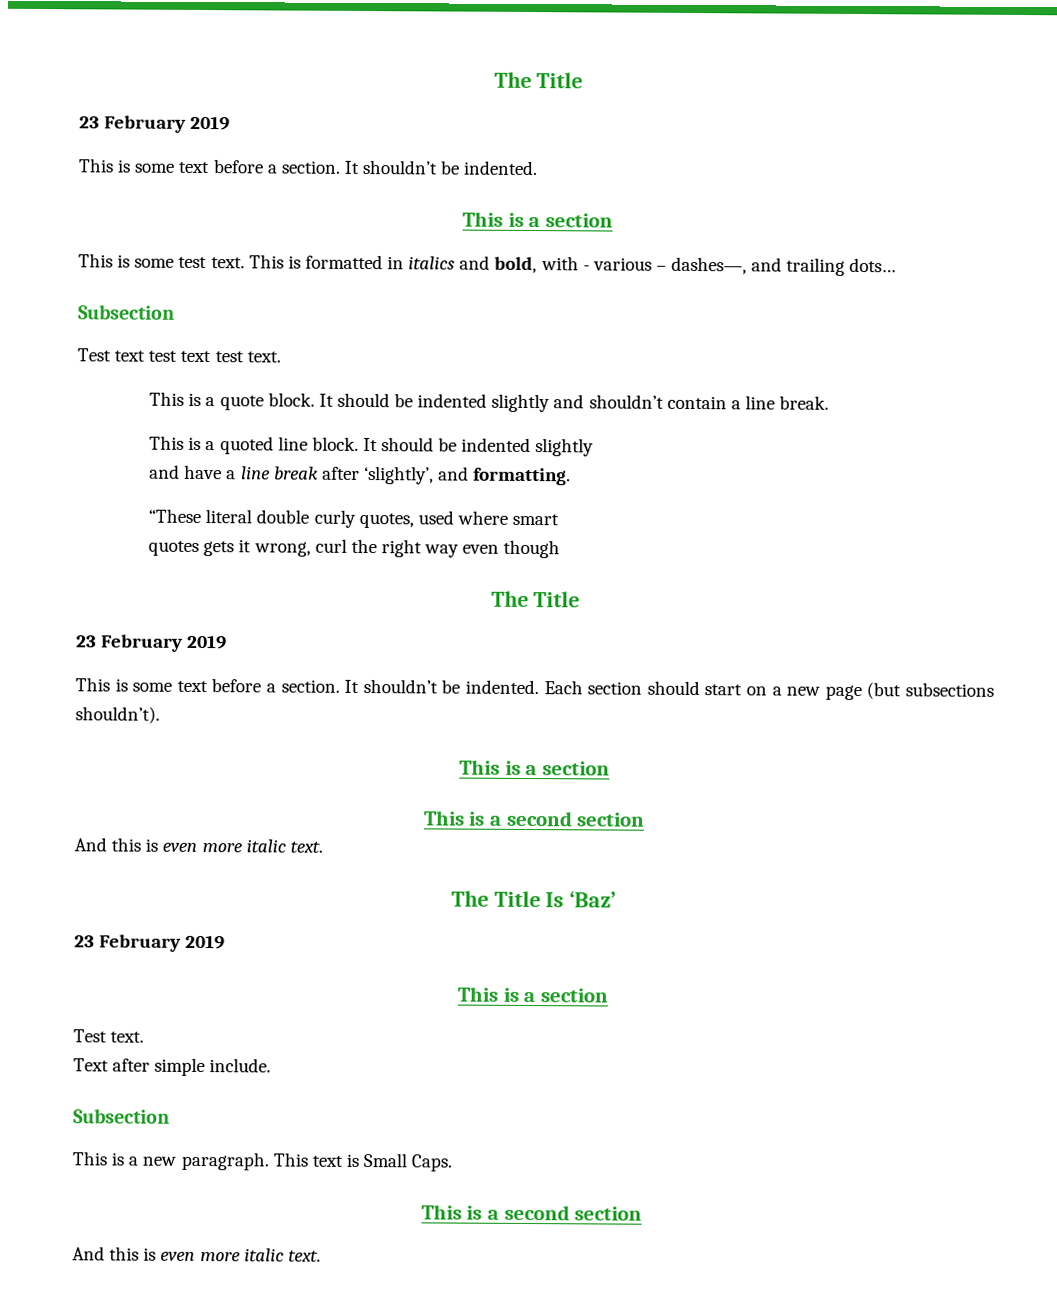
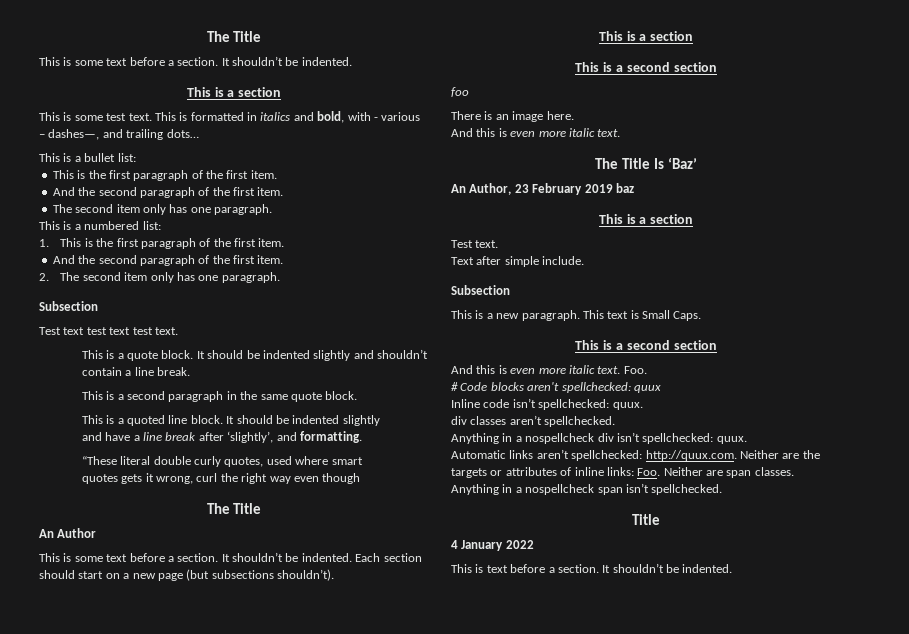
[493,71,584,89] [79,115,231,133] The Title // 23 February 2019 -> [206,31,262,42] The Title
(897, 265) none -> [39,153,136,162] [52,170,277,181] [52,187,284,198] [52,204,272,215] [39,221,161,230] [39,238,285,249] [52,255,284,266] [39,272,280,283] // This is a bullet list: // This is the first paragraph of the first item. // And the second paragraph of the first item. // The second item only has one paragraph. // This is a numbered list: // 1. This is the first paragraph of the first item. // And the second paragraph of the first item. // 2. The second item only has one paragraph.
(830, 402) none -> [81,391,358,402] // This is a second paragraph in the same quote block.
[76,634,228,652] 23 February 2019 -> [39,528,97,538] An Author
(646, 819) none -> [451,87,469,97] [451,111,574,122] // foo // There is an image here.
[74,934,226,952] 23 February 2019 -> [451,183,634,195] An Author, 23 February 2019 baz
(321, 1256) none -> [623,366,647,374] [451,382,661,393] [451,398,643,410] [451,415,616,427] [451,432,747,444] [451,449,820,461] [451,467,794,478] [451,483,723,495] [632,514,660,525] [451,540,534,551] [451,563,733,573] Foo. // # Code blocks aren't spellchecked: quux // Inline code isn’t spellchecked: quux. // div classes aren’t spellchecked. // Anything in a nospellcheck div isn’t spellchecked: quux. // Automatic links aren’t spellchecked: http://quux.com. Neither are the targets or attributes of inline links: Foo. Neither are span classes. Anything in a nospellcheck span isn’t spellchecked. // Title // 4 January 2022 // This is text before a section. It shouldn’t be indented.

